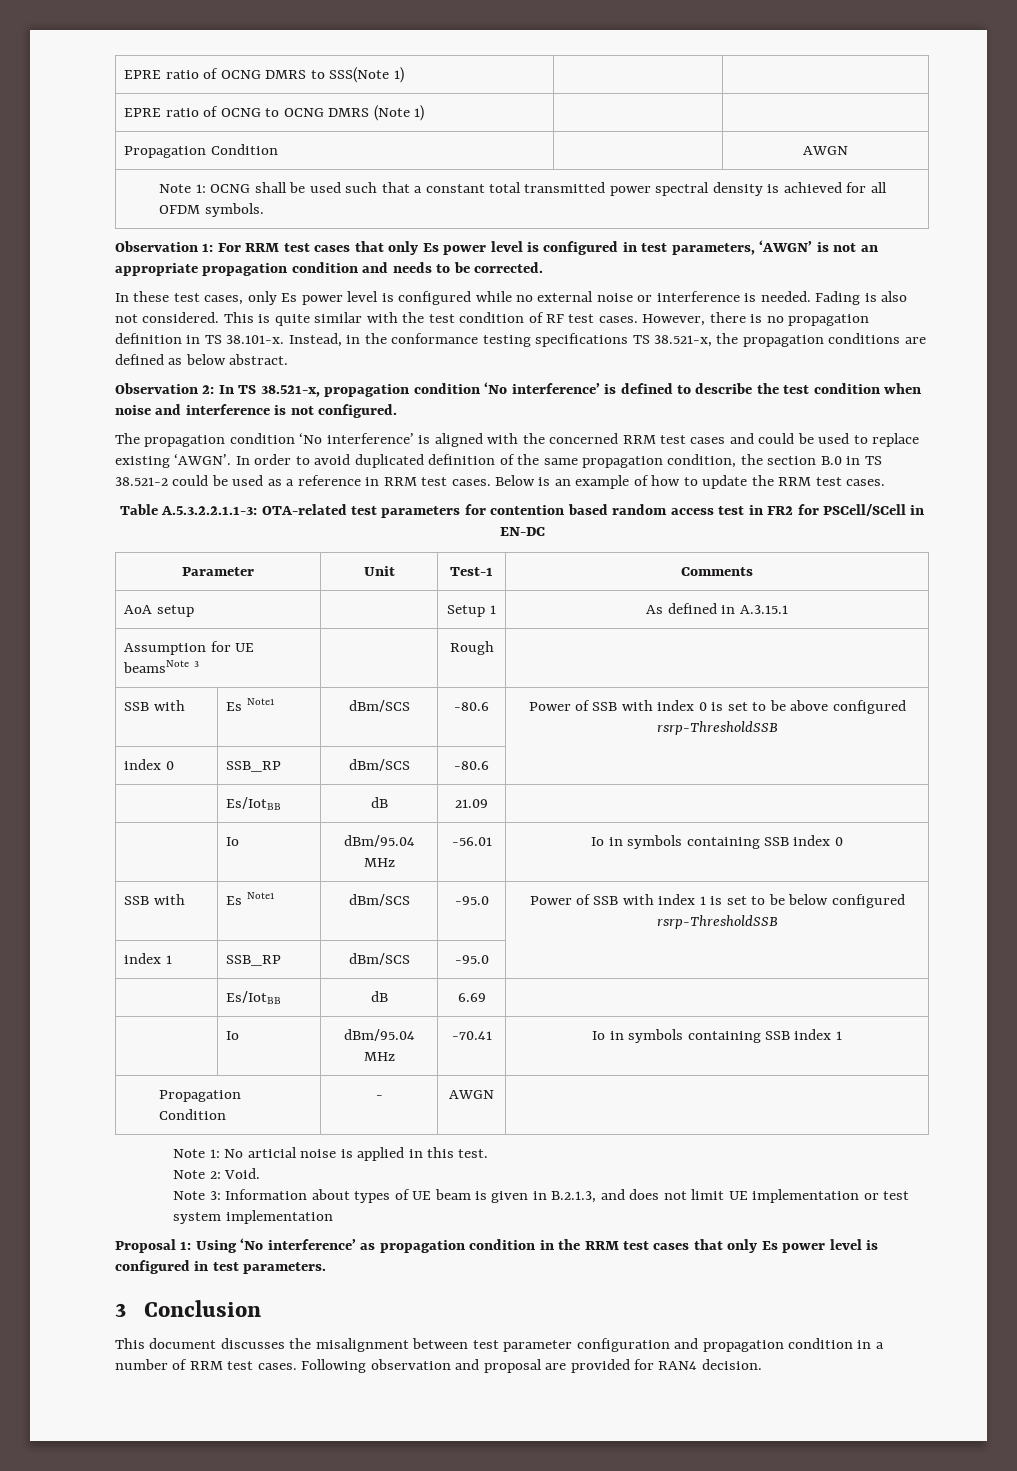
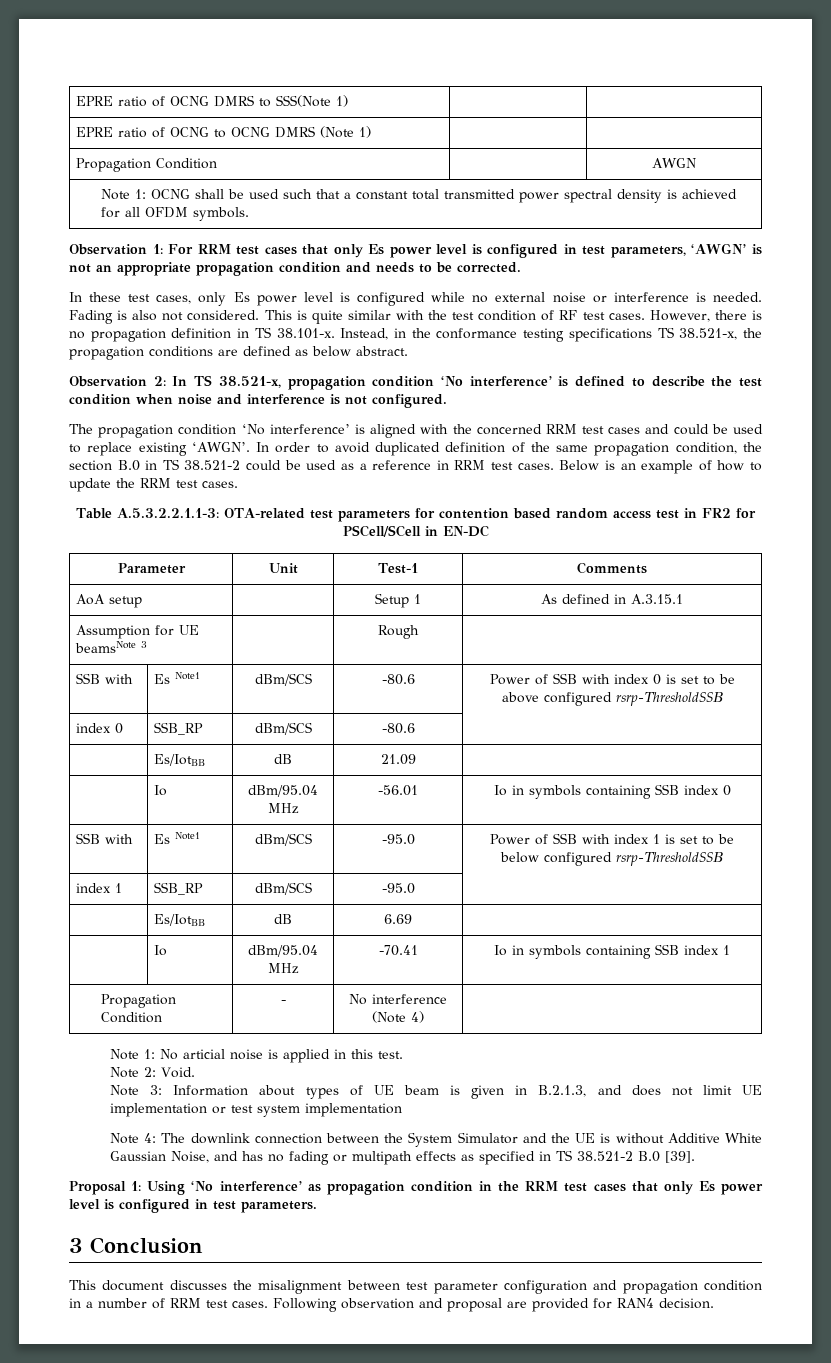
[449,1090,494,1099] AWGN -> [349,994,447,1005] [372,1011,424,1023] No interference (Note 4)
(333, 1217) none -> [110,1132,762,1147] [110,1150,696,1165] // Note 4: The downlink connection between the System Simulator and the UE is without Additive White Gaussian Noise, and has no fading or multipath effects as specified in TS 38.521-2 B.0 [39].

